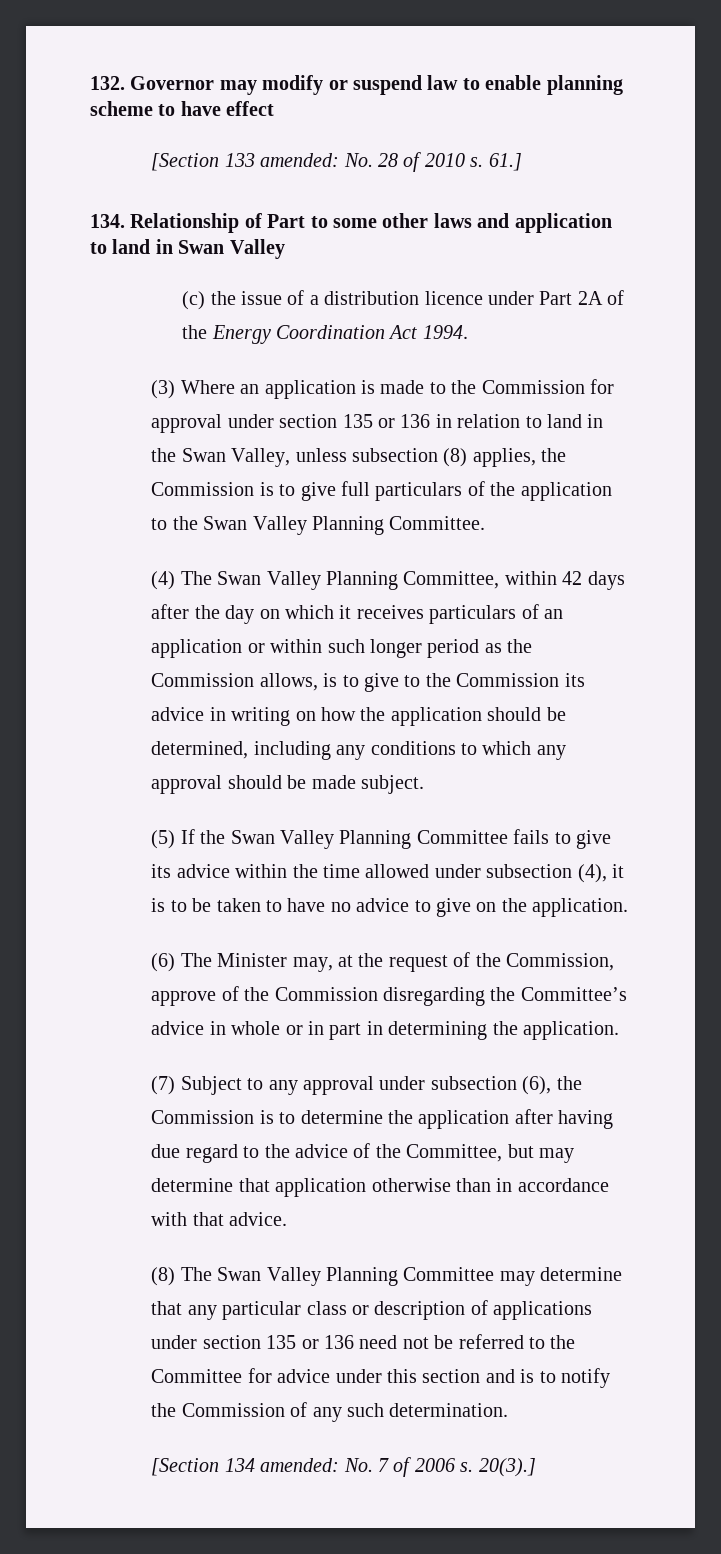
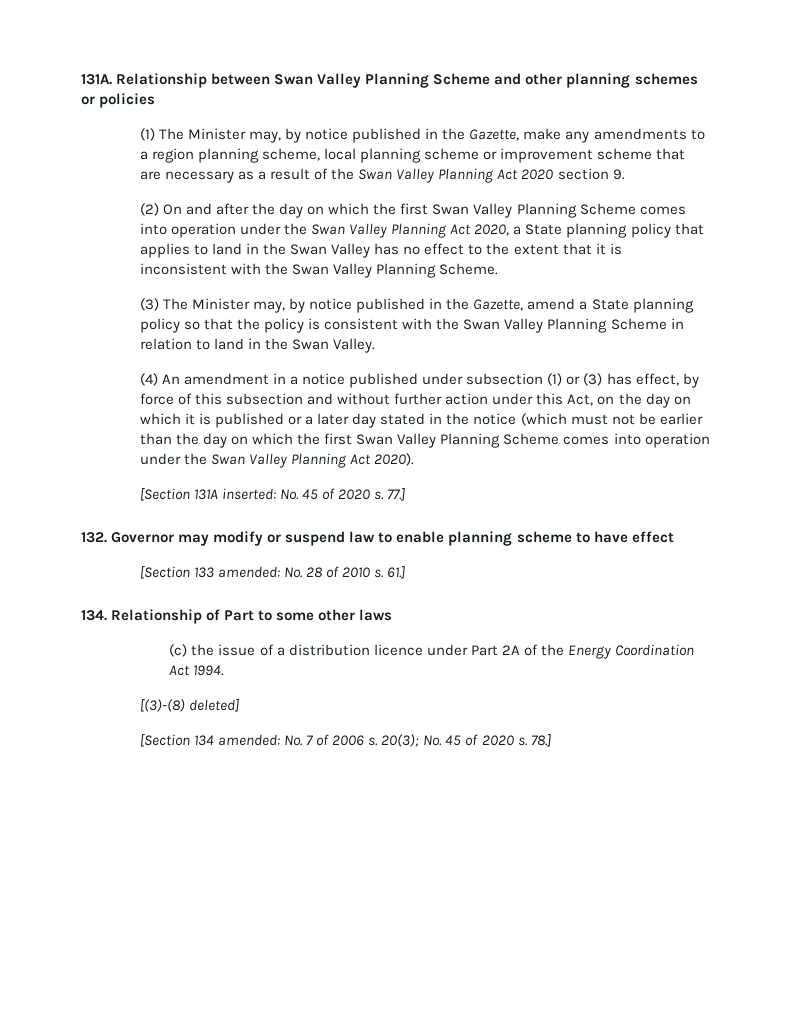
(90, 83) none -> [81,73,698,88] [81,93,156,108] [139,128,705,143] [139,148,686,163] [139,168,625,183] [139,203,686,218] [139,223,704,238] [139,243,622,258] [139,263,499,278] [139,298,694,313] [139,318,684,333] [139,338,376,353] [139,373,699,388] [139,393,691,408] [139,413,703,428] [139,433,710,448] [139,453,415,468] [139,488,406,501] 131A. Relationship between Swan Valley Planning Scheme and other planning schemes or policies // (1) The Minister may, by notice published in the Gazette, make any amendments to a region planning scheme, local planning scheme or improvement scheme that are necessary as a result of the Swan Valley Planning Act 2020 section 9. // (2) On and after the day on which the first Swan Valley Planning Scheme comes into operation under the Swan Valley Planning Act 2020, a State planning policy that applies to land in the Swan Valley has no effect to the extent that it is inconsistent with the Swan Valley Planning Scheme. // (3) The Minister may, by notice published in the Gazette, amend a State planning policy so that the policy is consistent with the Swan Valley Planning Scheme in relation to land in the Swan Valley. // (4) An amendment in a notice published under subsection (1) or (3) has effect, by force of this subsection and without further action under this Act, on the day on which it is published or a later day stated in the notice (which must not be earlier than the day on which the first Swan Valley Planning Scheme comes into operation under the Swan Valley Planning Act 2020). // [Section 131A inserted: No. 45 of 2020 s. 77.] //
[477,213,612,233] [90,239,285,259] and application to land in Swan Valley -> (393, 615) none
[151,379,615,399] [151,414,604,433] [151,448,567,467] [151,481,612,501] [151,516,486,535] [151,571,625,590] [151,604,564,624] [151,639,533,658] [151,673,585,692] [151,707,566,726] [151,741,566,760] [151,775,425,794] [151,829,612,849] [151,864,625,883] [151,898,629,917] [151,952,615,972] [151,986,627,1006] [151,1021,620,1040] [151,1076,582,1095] [151,1109,614,1129] [151,1143,575,1163] [151,1178,609,1197] [151,1212,288,1226] [151,1267,623,1286] [151,1300,593,1320] [151,1334,576,1349] [151,1368,611,1388] [151,1402,509,1422] (3) Where an application is made to the Commission for approval under section 135 or 136 in relation to land in the Swan Valley, unless subsection (8) applies, the Commission is to give full particulars of the application to the Swan Valley Planning Committee. // (4) The Swan Valley Planning Committee, within 42 days after the day on which it receives particulars of an application or within such longer period as the Commission allows, is to give to the Commission its advice in writing on how the application should be determined, including any conditions to which any approval should be made subject. // (5) If the Swan Valley Planning Committee fails to give its advice within the time allowed under subsection (4), it is to be taken to have no advice to give on the application. // (6) The Minister may, at the request of the Commission, approve of the Commission disregarding the Committee’s advice in whole or in part in determining the application. // (7) Subject to any approval under subsection (6), the Commission is to determine the application after having due regard to the advice of the Committee, but may determine that application otherwise than in accordance with that advice. // (8) The Swan Valley Planning Committee may determine that any particular class or description of applications under section 135 or 136 need not be referred to the Committee for advice under this section and is to notify the Commission of any such determination. -> [139,699,239,712] [(3)-(8) deleted]
[478,1458,536,1477] 20(3).] -> [381,734,551,747] 20(3); No. 45 of 2020 s. 78.]

